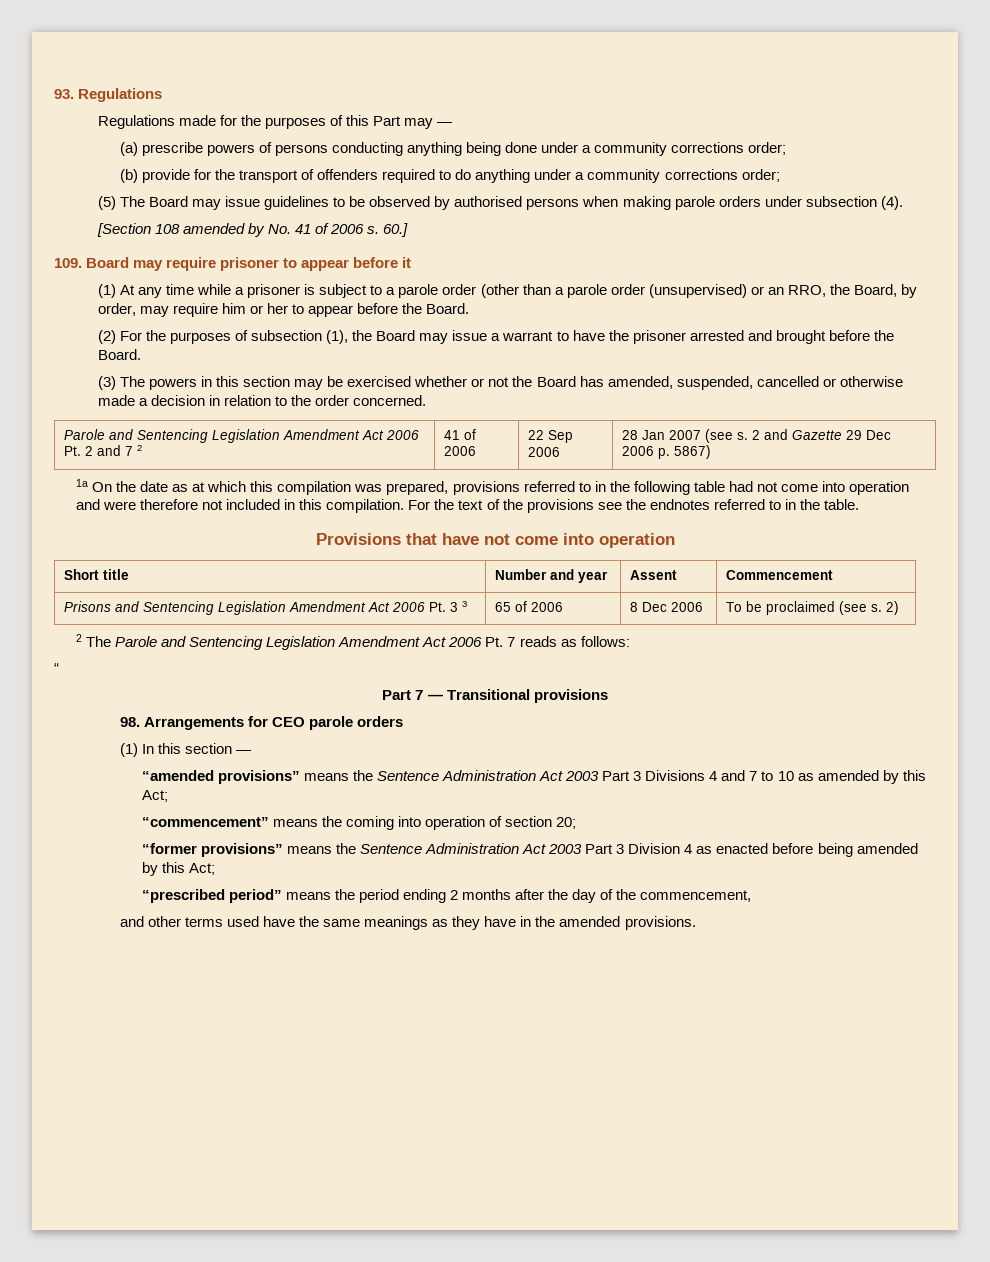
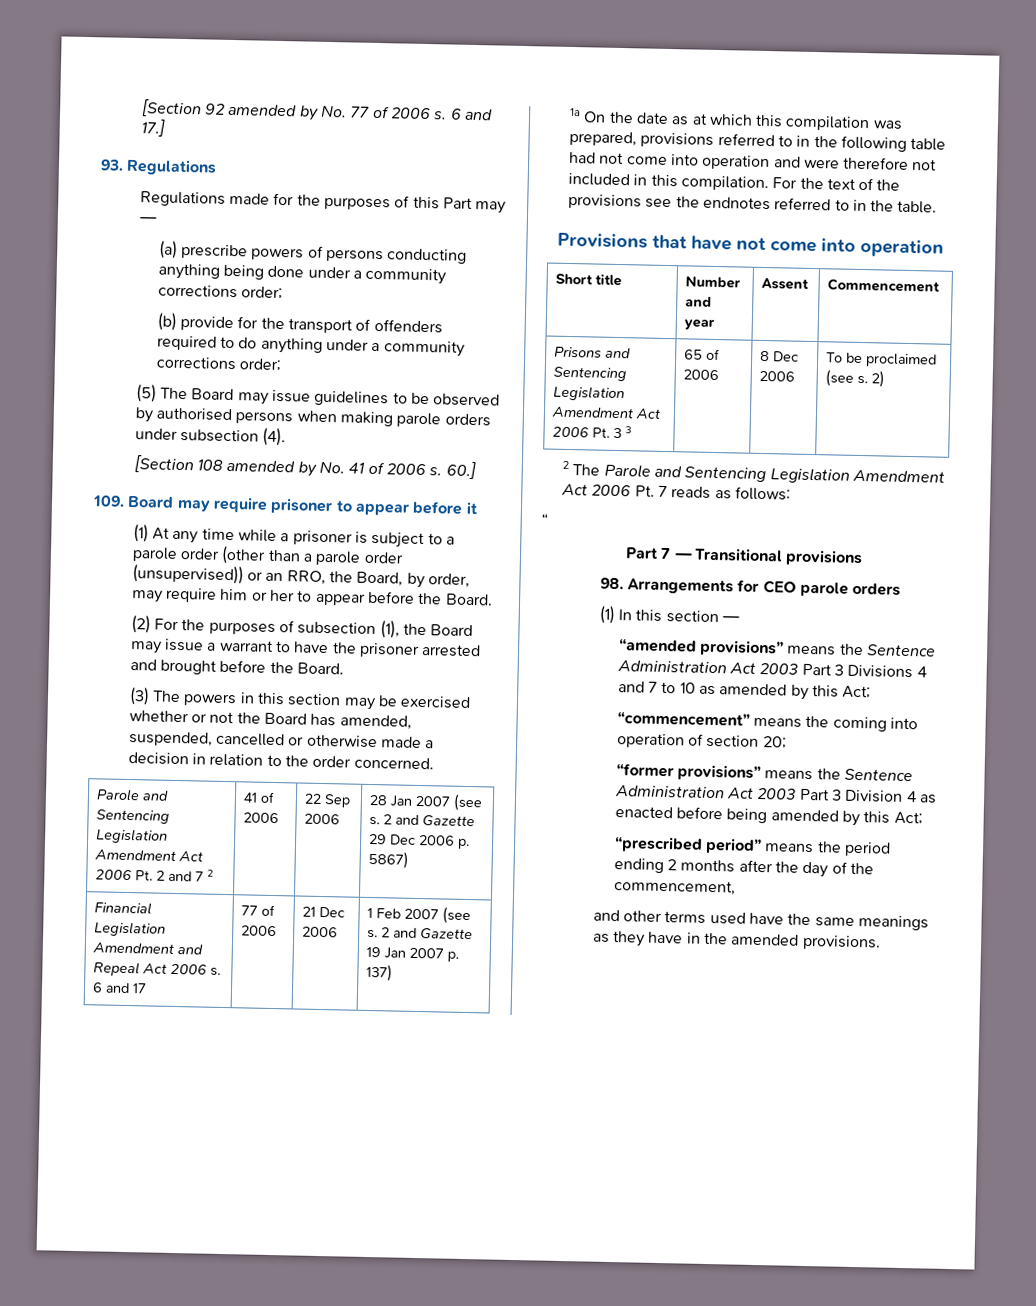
(54, 94) none -> [140,99,494,121] [140,119,165,137] [Section 92 amended by No. 77 of 2006 s. 6 and 17.] //
[648,284,747,298] (unsupervised) -> [131,564,244,585] (unsupervised))
(712, 452) none -> [93,901,152,915] [93,921,166,937] [91,942,203,955] [92,961,221,977] [91,982,147,994] [240,904,275,917] [240,925,277,937] [301,906,345,918] [301,926,338,938] [366,906,471,925] [366,927,473,940] [365,946,459,962] [365,963,393,982] // Financial Legislation Amendment and Repeal Act 2006 s. 6 and 17 | 77 of 2006 | 21 Dec 2006 | 1 Feb 2007 (see s. 2 and Gazette 19 Jan 2007 p. 137)

